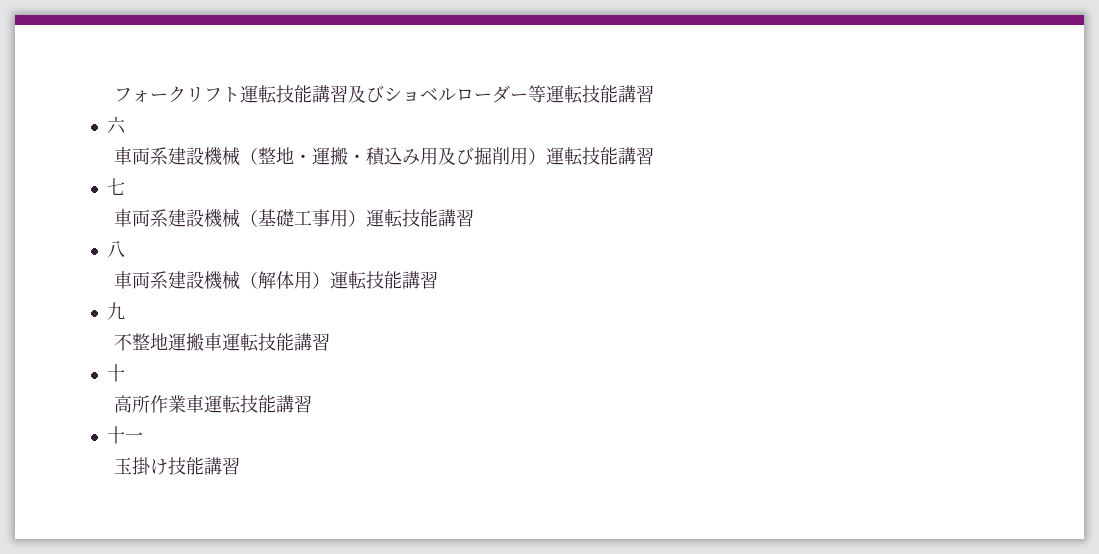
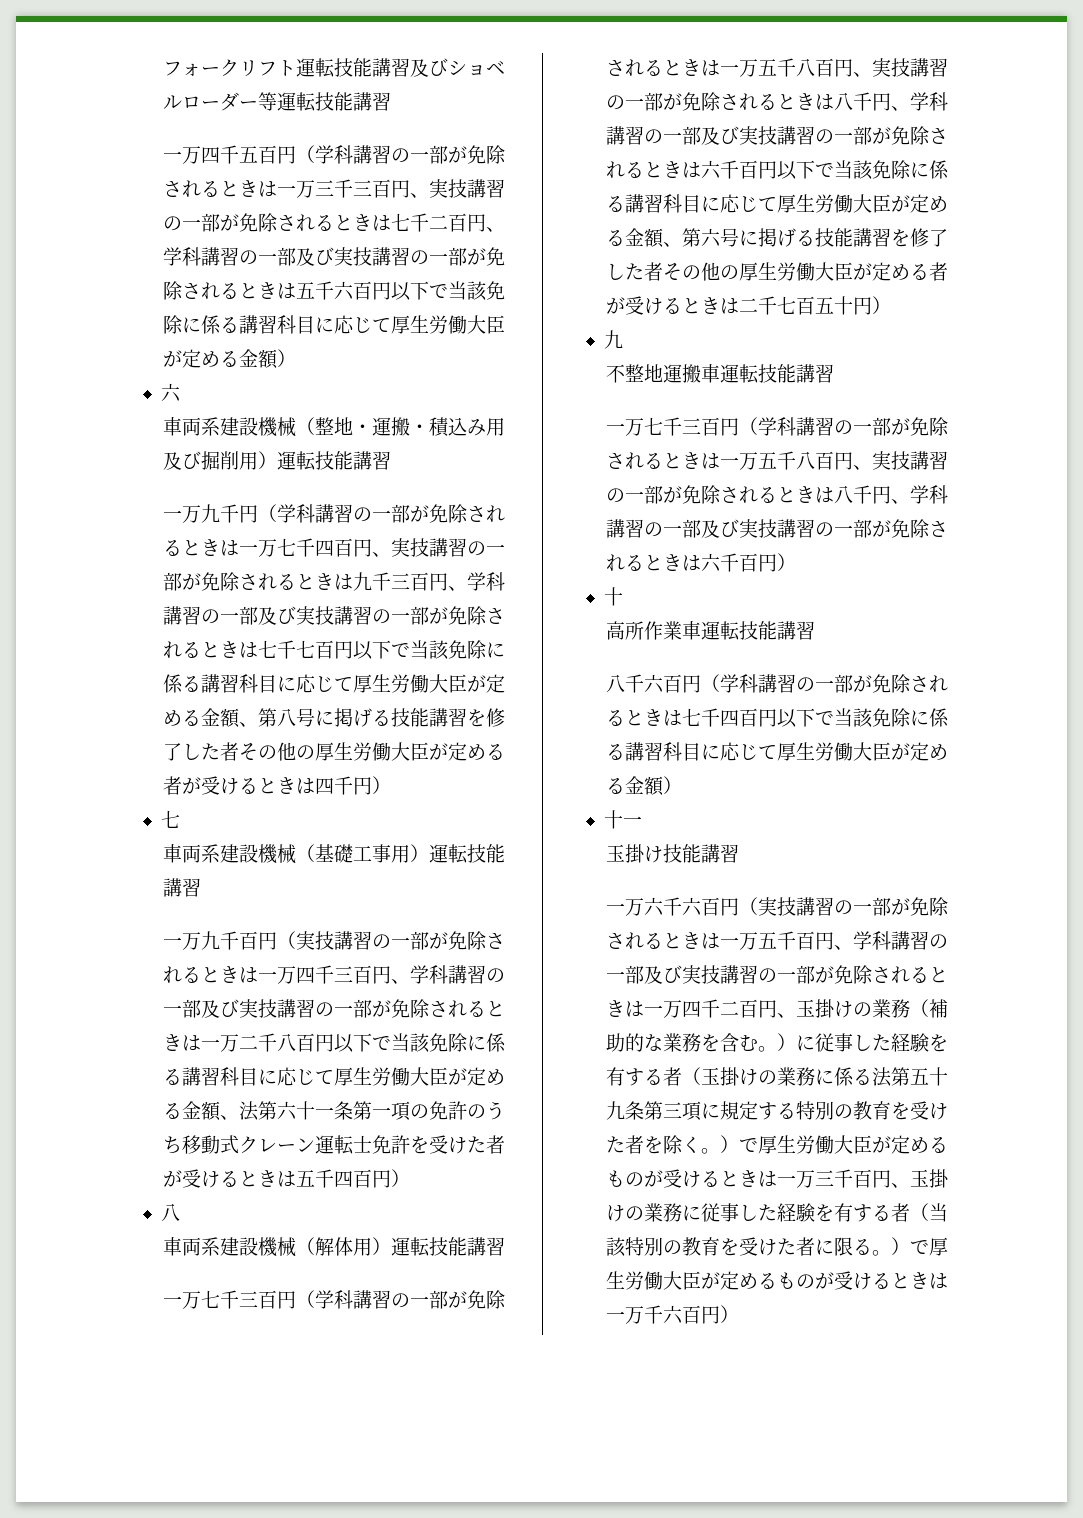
(655, 94) none -> [162,145,506,164] [162,179,505,198] [162,213,505,232] [162,247,505,266] [162,281,505,301] [162,315,505,334] [162,349,296,369] // 一万四千五百円（学科講習の一部が免除されるときは一万三千三百円、実技講習の一部が免除されるときは七千二百円、学科講習の一部及び実技講習の一部が免除されるときは五千六百円以下で当該免除に係る講習科目に応じて厚生労働大臣が定める金額）
(655, 156) none -> [162,504,505,523] [162,538,505,557] [162,572,505,591] [162,606,505,625] [162,640,505,660] [162,674,505,693] [162,708,505,728] [162,742,505,761] [162,776,391,795] // 一万九千円（学科講習の一部が免除されるときは一万七千四百円、実技講習の一部が免除されるときは九千三百円、学科講習の一部及び実技講習の一部が免除されるときは七千七百円以下で当該免除に係る講習科目に応じて厚生労働大臣が定める金額、第八号に掲げる技能講習を修了した者その他の厚生労働大臣が定める者が受けるときは四千円）
(475, 218) none -> [162,931,505,950] [162,965,505,984] [162,999,505,1018] [162,1033,506,1053] [162,1067,505,1086] [162,1101,505,1121] [162,1135,505,1155] [162,1169,410,1188] // 一万九千百円（実技講習の一部が免除されるときは一万四千三百円、学科講習の一部及び実技講習の一部が免除されるときは一万二千八百円以下で当該免除に係る講習科目に応じて厚生労働大臣が定める金額、法第六十一条第一項の免許のうち移動式クレーン運転士免許を受けた者が受けるときは五千四百円）
(439, 280) none -> [162,1290,506,1309] [605,58,948,77] [605,92,948,111] [605,126,948,145] [605,160,949,180] [605,194,948,213] [605,228,948,248] [605,262,948,281] [605,296,891,315] // 一万七千三百円（学科講習の一部が免除されるときは一万五千八百円、実技講習の一部が免除されるときは八千円、学科講習の一部及び実技講習の一部が免除されるときは六千百円以下で当該免除に係る講習科目に応じて厚生労働大臣が定める金額、第六号に掲げる技能講習を修了した者その他の厚生労働大臣が定める者が受けるときは二千七百五十円）
(331, 342) none -> [605,417,949,436] [605,451,948,470] [605,485,948,504] [605,519,948,538] [605,553,796,572] // 一万七千三百円（学科講習の一部が免除されるときは一万五千八百円、実技講習の一部が免除されるときは八千円、学科講習の一部及び実技講習の一部が免除されるときは六千百円）
(313, 404) none -> [605,674,948,693] [605,708,949,728] [605,742,948,761] [605,776,682,796] // 八千六百円（学科講習の一部が免除されるときは七千四百円以下で当該免除に係る講習科目に応じて厚生労働大臣が定める金額）
(241, 466) none -> [605,897,949,916] [605,931,948,950] [605,965,948,984] [605,999,948,1018] [605,1033,948,1052] [605,1067,948,1087] [605,1101,948,1121] [605,1135,948,1154] [605,1169,949,1188] [605,1203,948,1222] [605,1237,948,1257] [605,1271,948,1290] [605,1305,739,1324] // 一万六千六百円（実技講習の一部が免除されるときは一万五千百円、学科講習の一部及び実技講習の一部が免除されるときは一万四千二百円、玉掛けの業務（補助的な業務を含む。）に従事した経験を有する者（玉掛けの業務に係る法第五十九条第三項に規定する特別の教育を受けた者を除く。）で厚生労働大臣が定めるものが受けるときは一万三千百円、玉掛けの業務に従事した経験を有する者（当該特別の教育を受けた者に限る。）で厚生労働大臣が定めるものが受けるときは一万千六百円）

